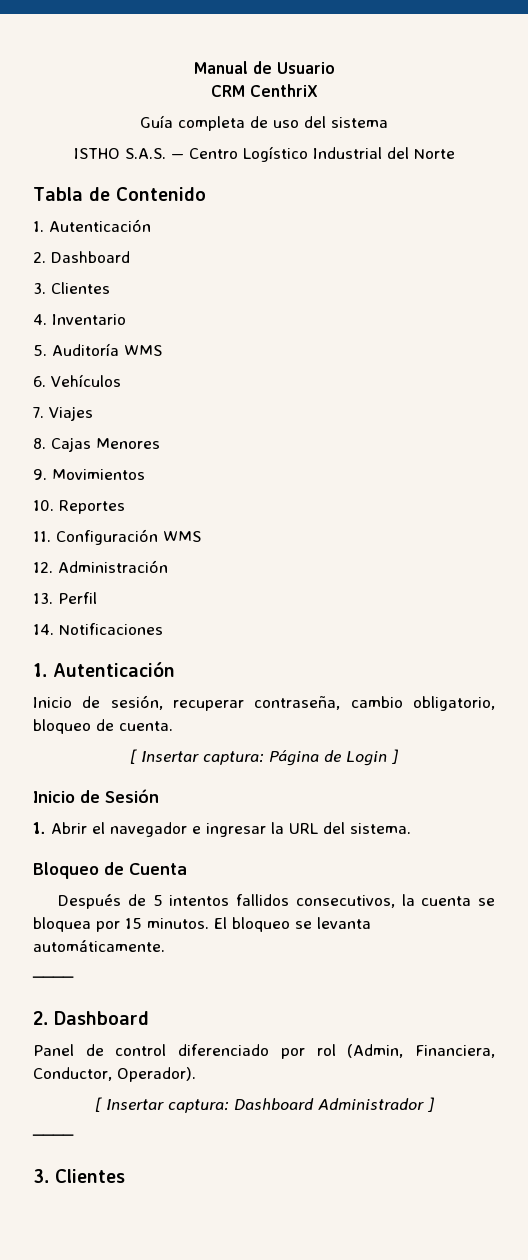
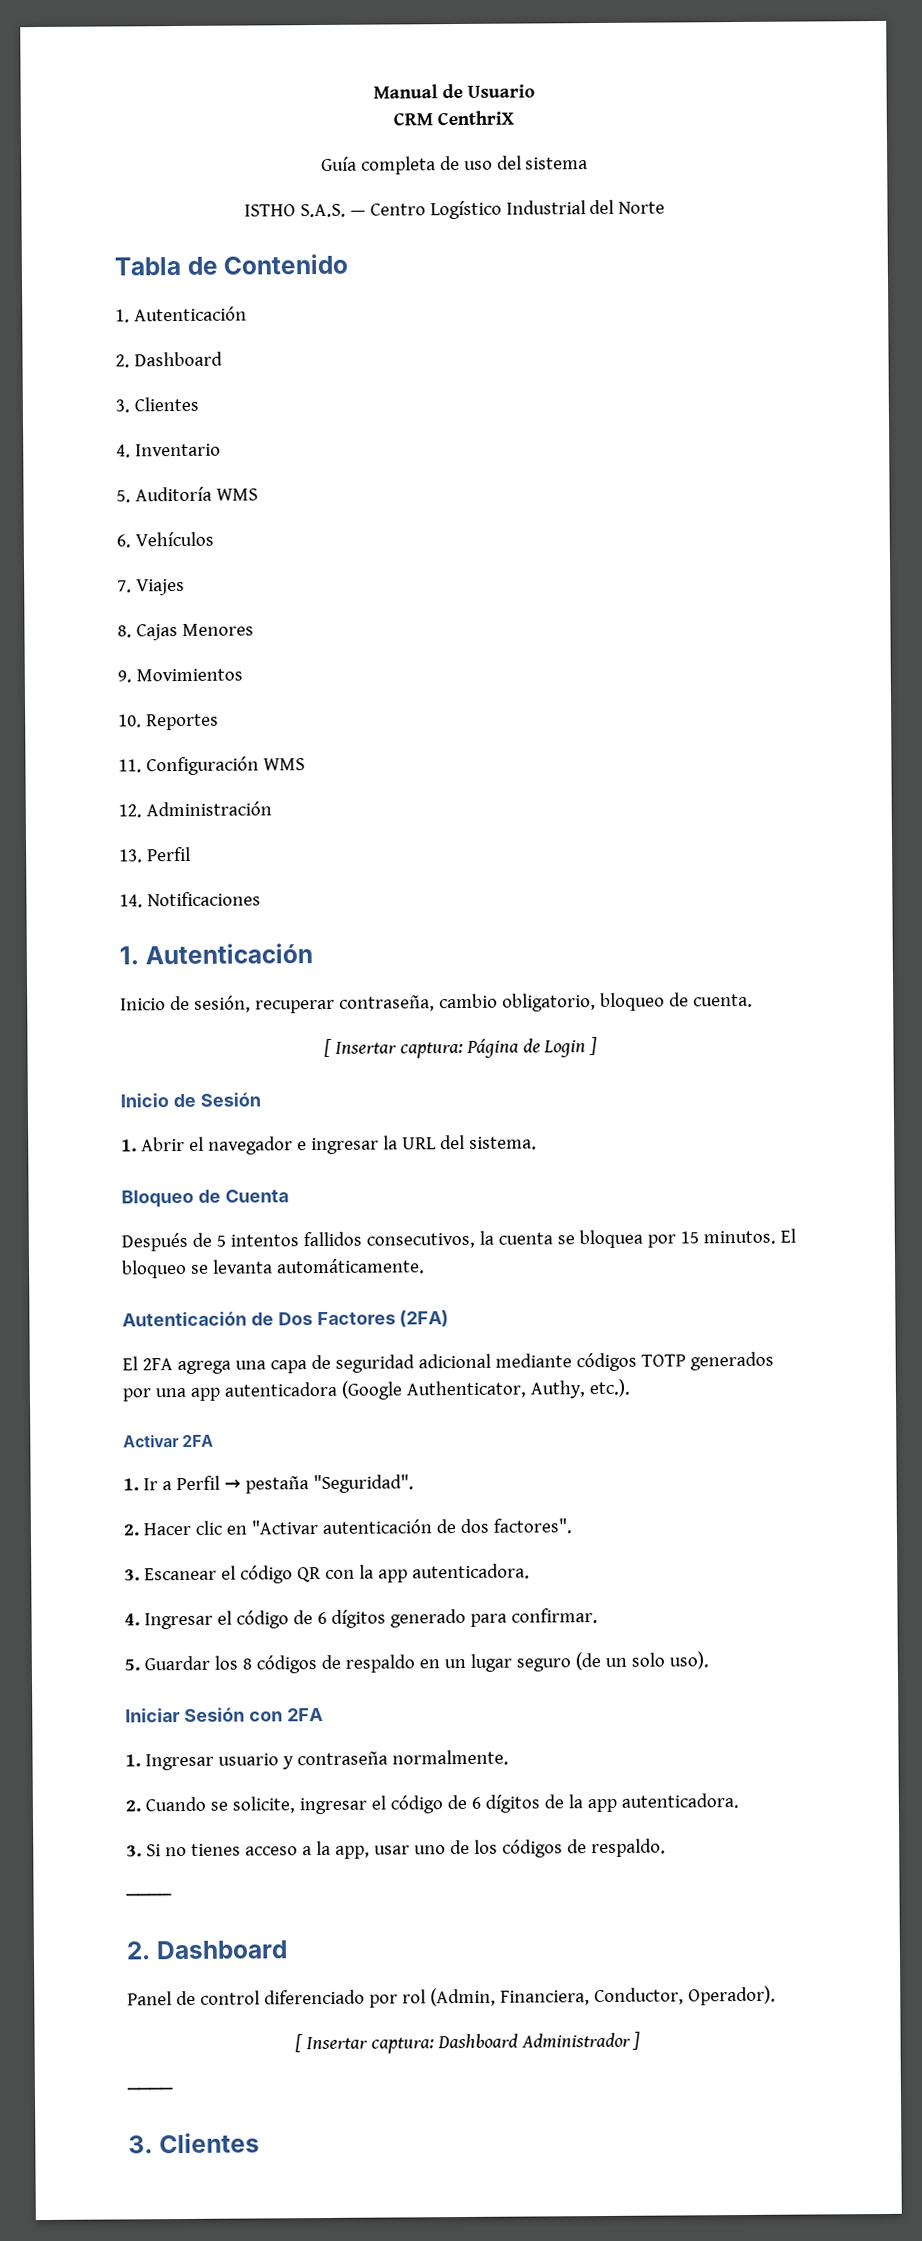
(165, 946) none -> [122,1310,450,1328] [122,1351,774,1375] [122,1378,630,1402] [123,1434,215,1448] [123,1474,414,1494] [123,1518,572,1536] [124,1563,530,1584] [124,1608,598,1630] [124,1651,709,1674] [125,1707,323,1723] [125,1749,509,1771] [125,1793,739,1815] [126,1838,666,1859] // Autenticación de Dos Factores (2FA) // El 2FA agrega una capa de seguridad adicional mediante códigos TOTP generados por una app autenticadora (Google Authenticator, Authy, etc.). // Activar 2FA // 1. Ir a Perfil → pestaña "Seguridad". // 2. Hacer clic en "Activar autenticación de dos factores". // 3. Escanear el código QR con la app autenticadora. // 4. Ingresar el código de 6 dígitos generado para confirmar. // 5. Guardar los 8 códigos de respaldo en un lugar seguro (de un solo uso). // Iniciar Sesión con 2FA // 1. Ingresar usuario y contraseña normalmente. // 2. Cuando se solicite, ingresar el código de 6 dígitos de la app autenticadora. // 3. Si no tienes acceso a la app, usar uno de los códigos de respaldo.

